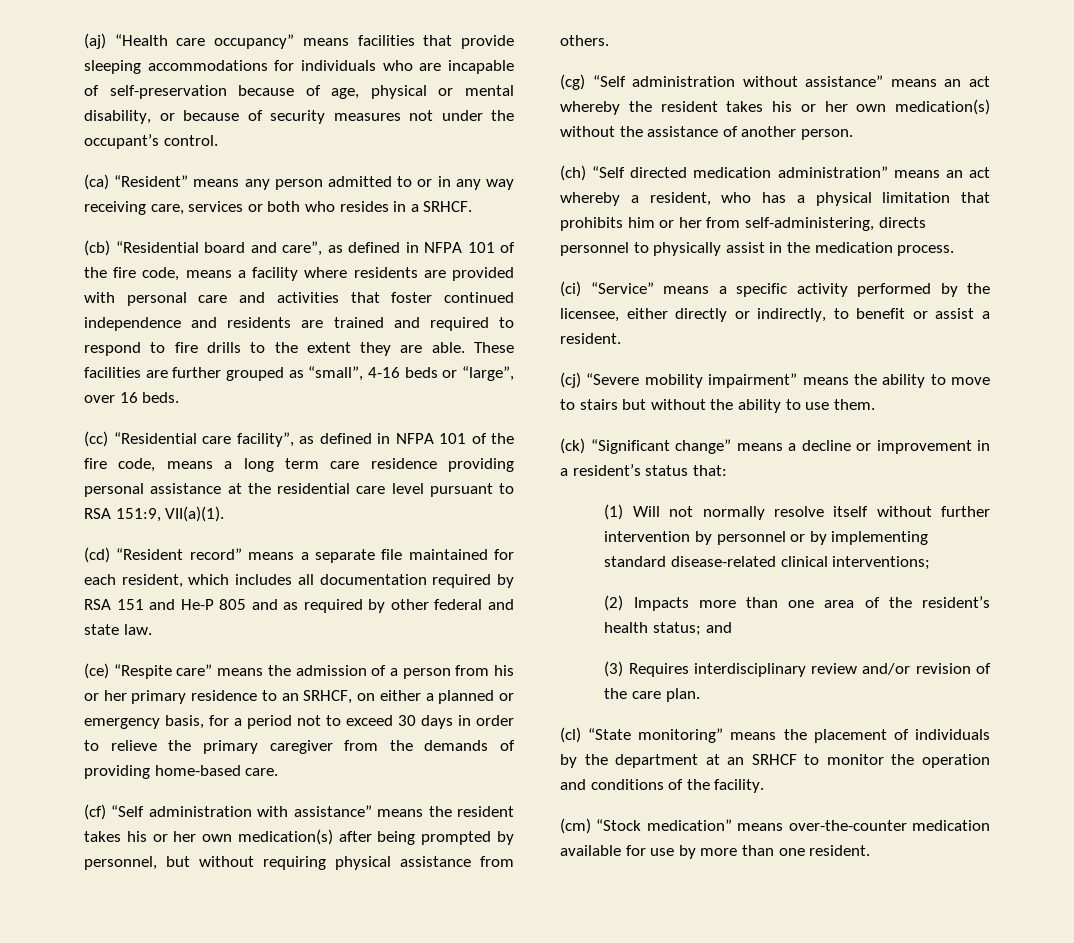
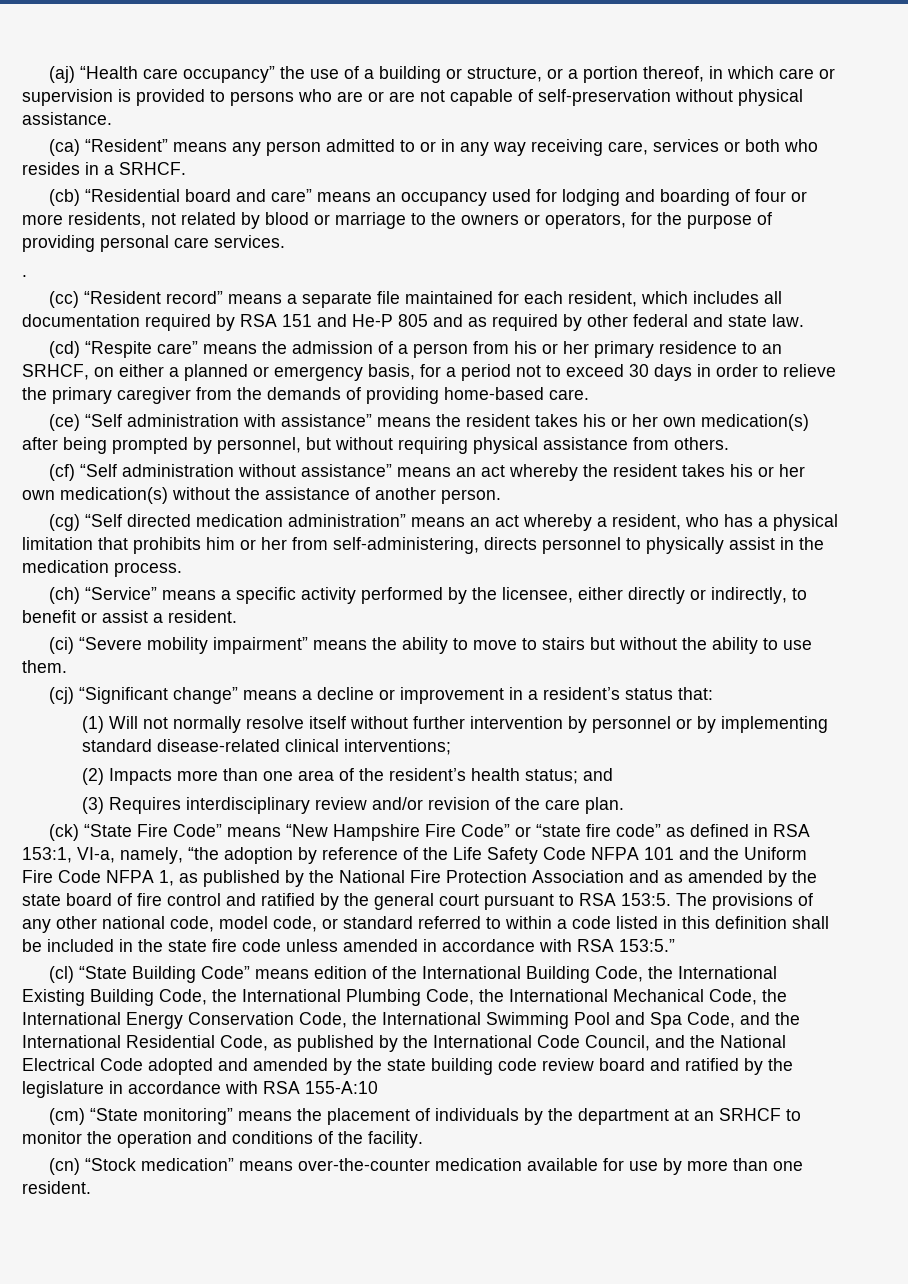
[302,35,514,49] [84,60,514,74] [84,85,514,99] [84,110,514,124] [84,134,218,149] means facilities that provide sleeping accommodations for individuals who are incapable of self-preservation because of age, physical or mental disability, or because of security measures not under the occupant’s control. -> [279,66,835,83] [22,89,803,106] [22,112,112,125] the use of a building or structure, or a portion thereof, in which care or supervision is provided to persons who are or are not capable of self-preservation without physical assistance.
[282,241,515,256] [84,267,514,281] [84,292,514,306] [84,317,514,331] [84,342,514,356] [84,366,514,381] [84,392,180,403] [84,431,514,447] [84,458,514,472] [84,483,514,497] [84,506,225,522] [84,547,110,563] care”, as defined in NFPA 101 of the fire code, means a facility where residents are provided with personal care and activities that foster continued independence and residents are trained and required to respond to fire drills to the extent they are able. These facilities are further grouped as “small”, 4-16 beds or “large”, over 16 beds. // (cc) “Residential care facility”, as defined in NFPA 101 of the fire code, means a long term care residence providing personal assistance at the residential care level pursuant to RSA 151:9, VII(a)(1). // (cd) -> [270,189,807,206] [22,212,772,229] [22,235,285,252] [22,275,27,277] [48,291,79,308] care” means an occupancy used for lodging and boarding of four or more residents, not related by blood or marriage to the owners or operators, for the purpose of providing personal care services. // . // (cc)
[84,663,109,679] (ce) -> [48,341,80,358] (cd)
[84,804,106,820] (cf) -> [48,414,80,431] (ce)
[560,74,585,90] (cg) -> [48,464,75,481] (cf)
[560,165,586,181] (ch) -> [48,514,80,531] (cg)
[560,281,581,297] (ci) -> [48,587,80,604] (ch)
[560,372,581,388] (cj) -> [48,637,74,654] (ci)
[560,438,585,454] (ck) -> [48,687,74,704] (cj)
[560,727,581,743] (cl) -> [48,824,810,841] [22,847,807,864] [22,870,817,887] [22,893,813,910] [22,916,829,933] [22,939,675,952] [48,966,777,983] [22,989,787,1006] [22,1012,800,1029] [22,1035,786,1052] [22,1058,793,1075] [22,1081,378,1098] [48,1108,85,1125] (ck) “State Fire Code” means “New Hampshire Fire Code” or “state fire code” as defined in RSA 153:1, VI-a, namely, “the adoption by reference of the Life Safety Code NFPA 101 and the Uniform Fire Code NFPA 1, as published by the National Fire Protection Association and as amended by the state board of fire control and ratified by the general court pursuant to RSA 153:5. The provisions of any other national code, model code, or standard referred to within a code listed in this definition shall be included in the state fire code unless amended in accordance with RSA 153:5.” // (cl) “State Building Code” means edition of the International Building Code, the International Existing Building Code, the International Plumbing Code, the International Mechanical Code, the International Energy Conservation Code, the International Swimming Pool and Spa Code, and the International Residential Code, as published by the International Code Council, and the National Electrical Code adopted and amended by the state building code review board and ratified by the legislature in accordance with RSA 155-A:10 // (cm)
[560,818,591,834] (cm) -> [48,1158,80,1175] (cn)

